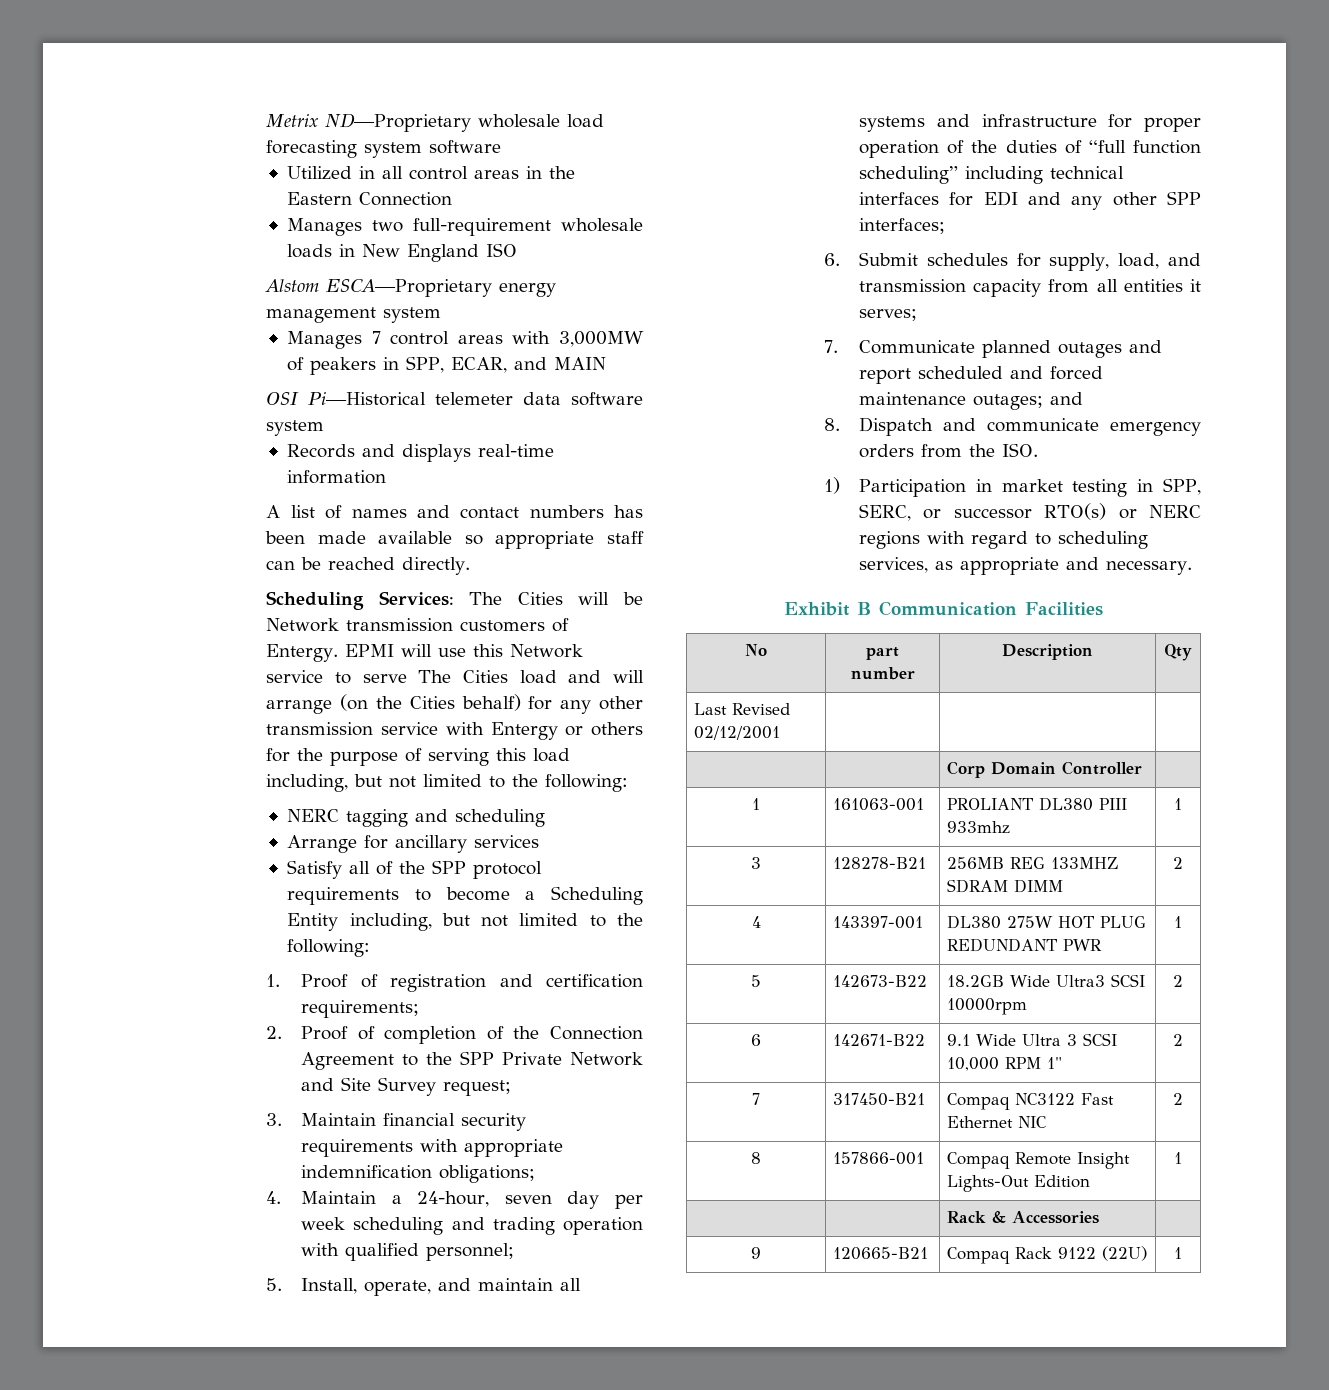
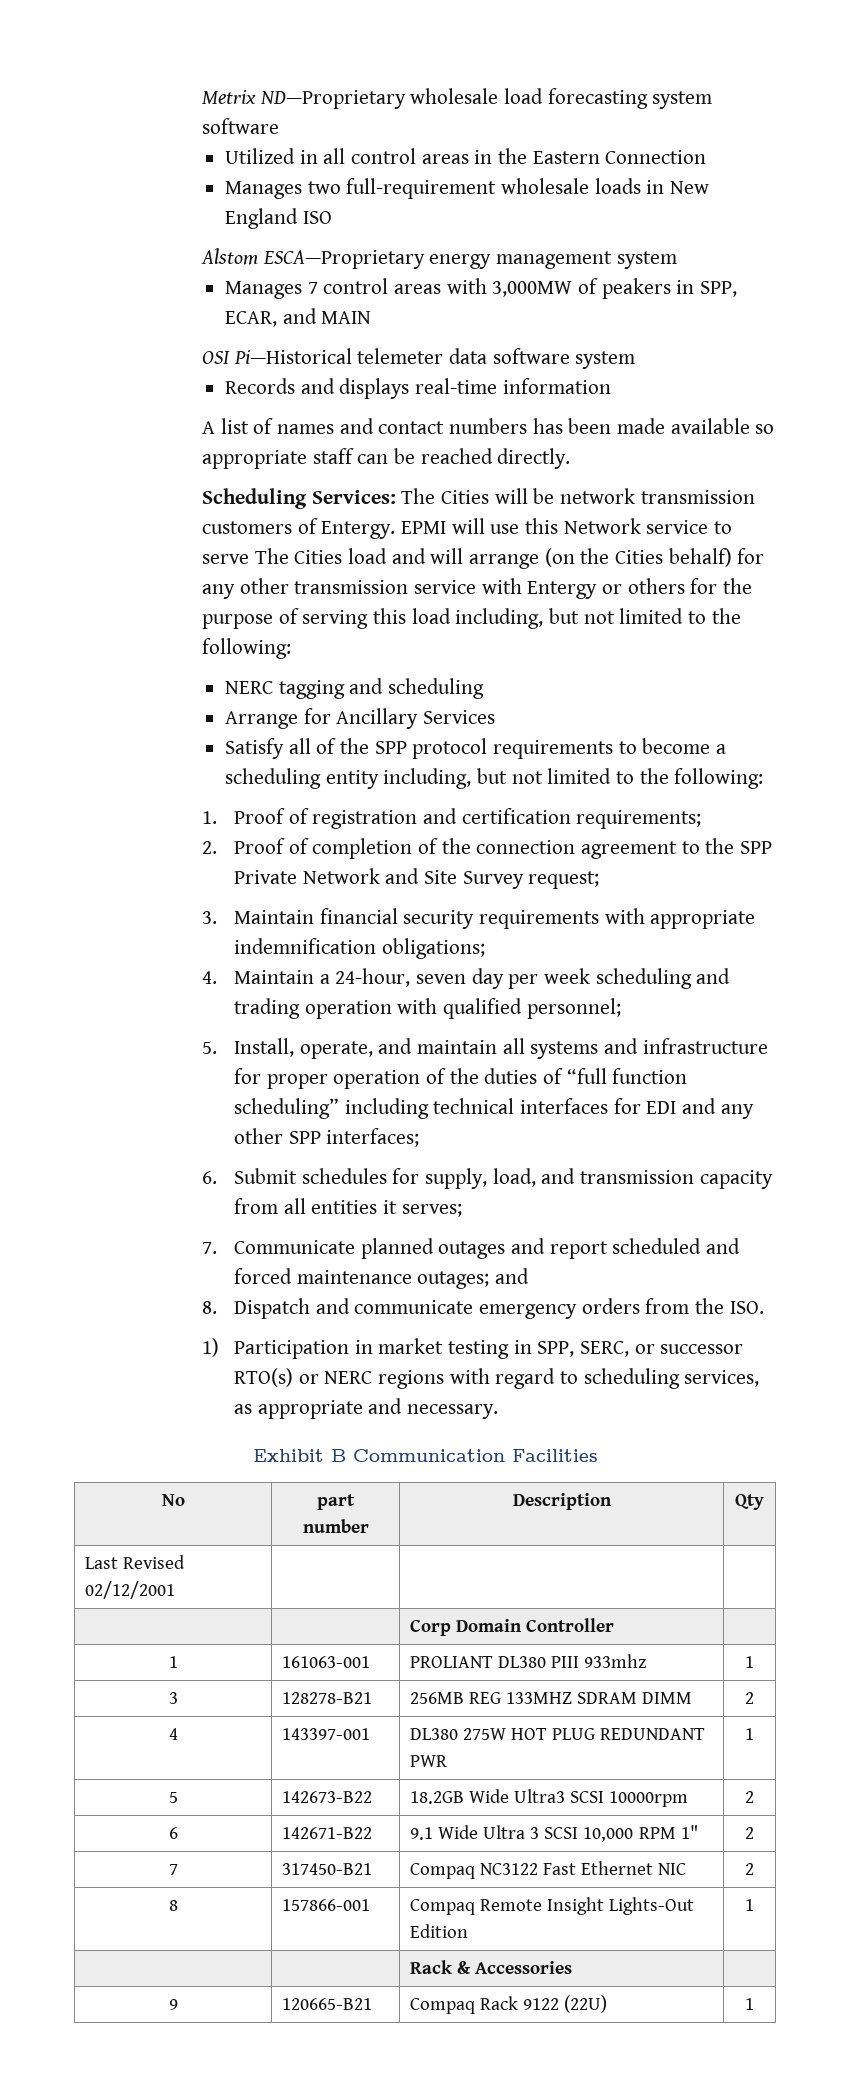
[266,618,340,632] Network -> [559,488,635,504] network
[395,835,540,853] ancillary services -> [336,708,496,729] Ancillary Services
[551,886,644,905] [287,913,339,931] Scheduling Entity -> [225,768,379,789] scheduling entity
[550,1026,643,1040] [301,1052,395,1070] Connection Agreement -> [476,840,677,859] connection agreement

